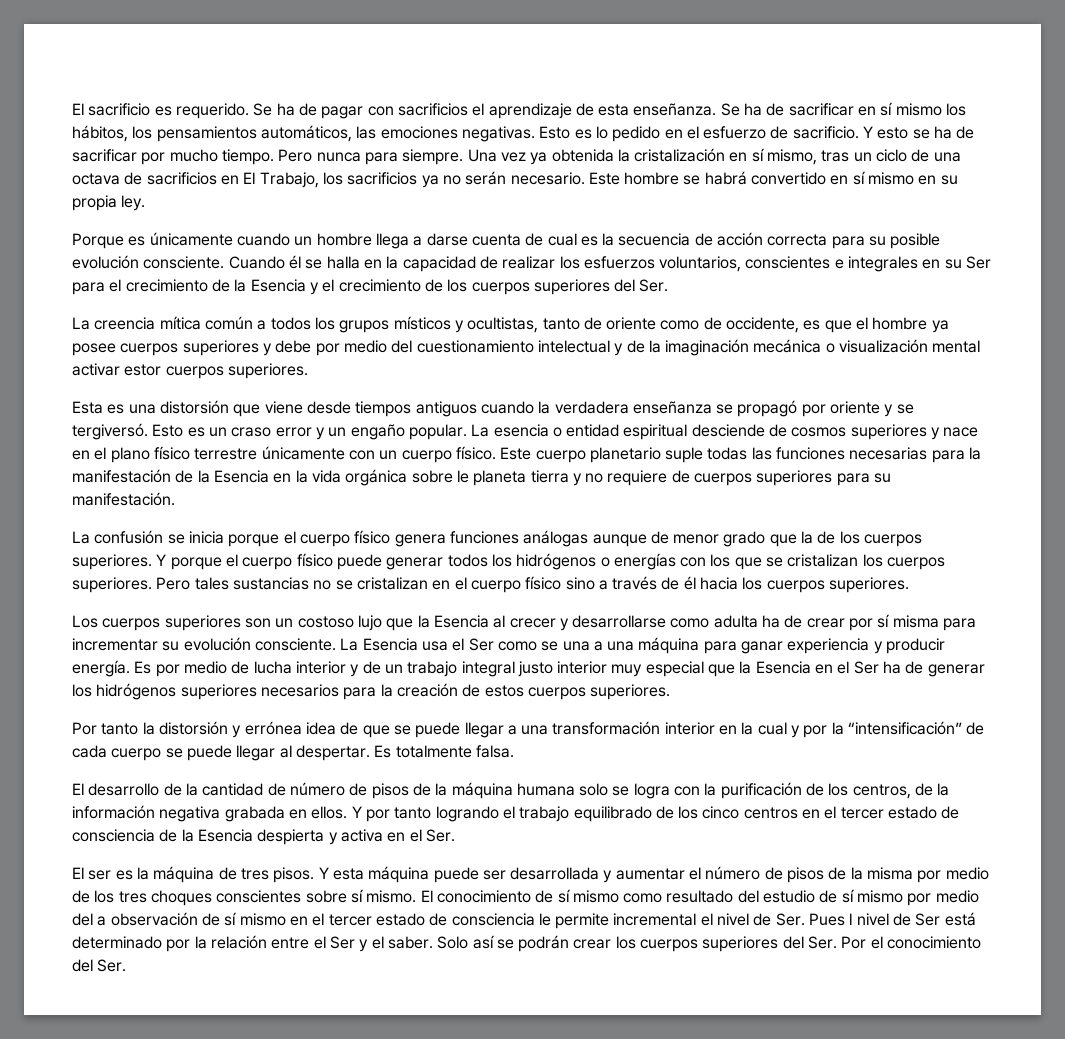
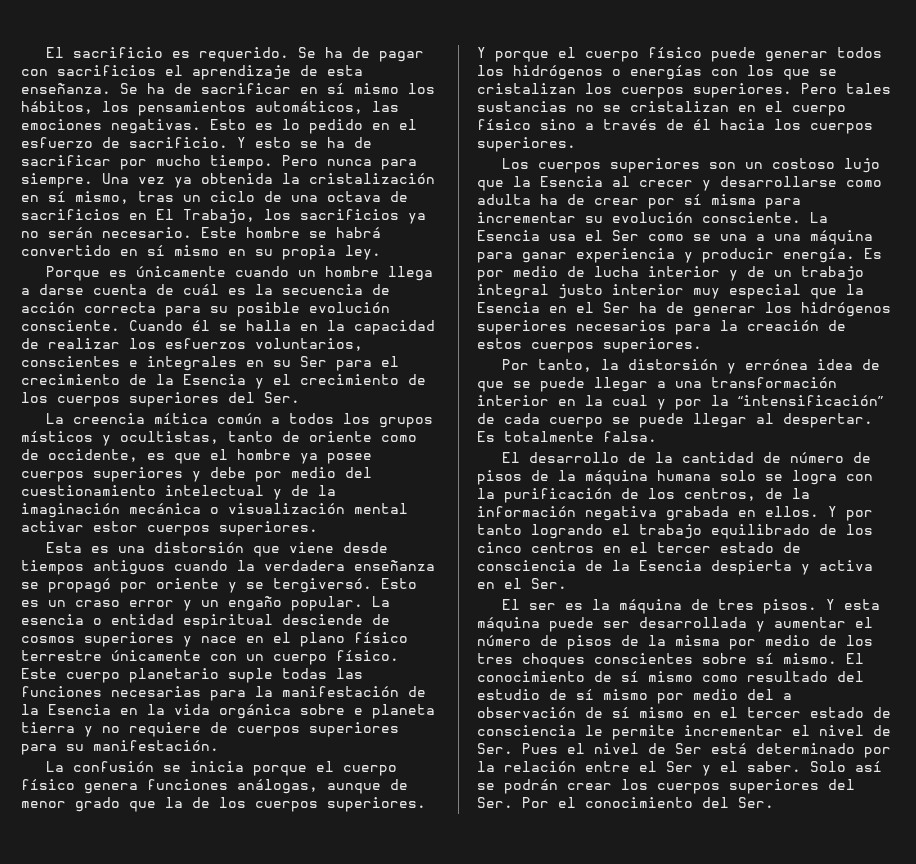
[547,233,577,246] cual -> [183,284,219,295] cuál
[456,470,469,483] le -> [354,708,363,715] e
[523,530,589,547] análogas -> [237,779,318,794] análogas,
[101,723,139,735] tanto -> [538,359,593,372] tanto,
[613,913,697,926] incremental -> [684,725,783,736] incrementar
[849,913,853,925] l -> [567,743,585,754] el

